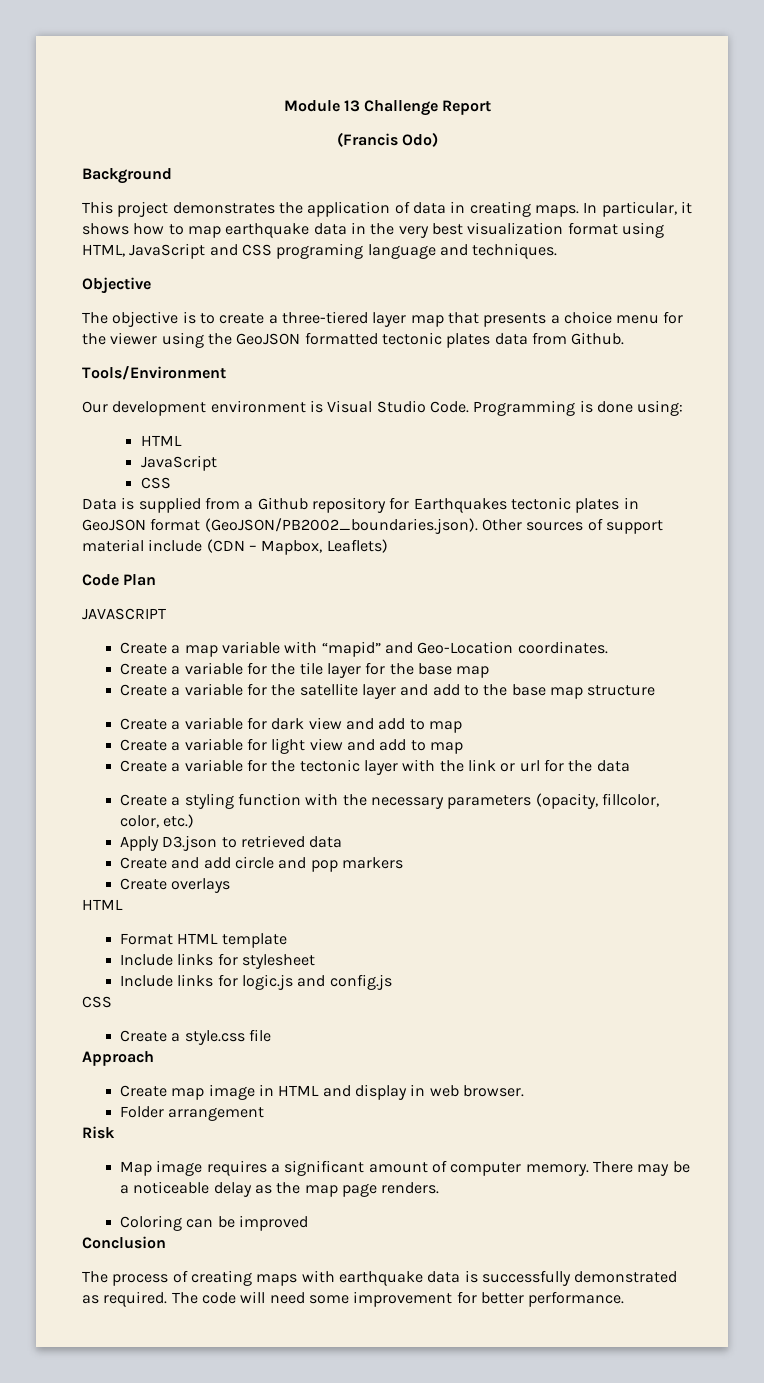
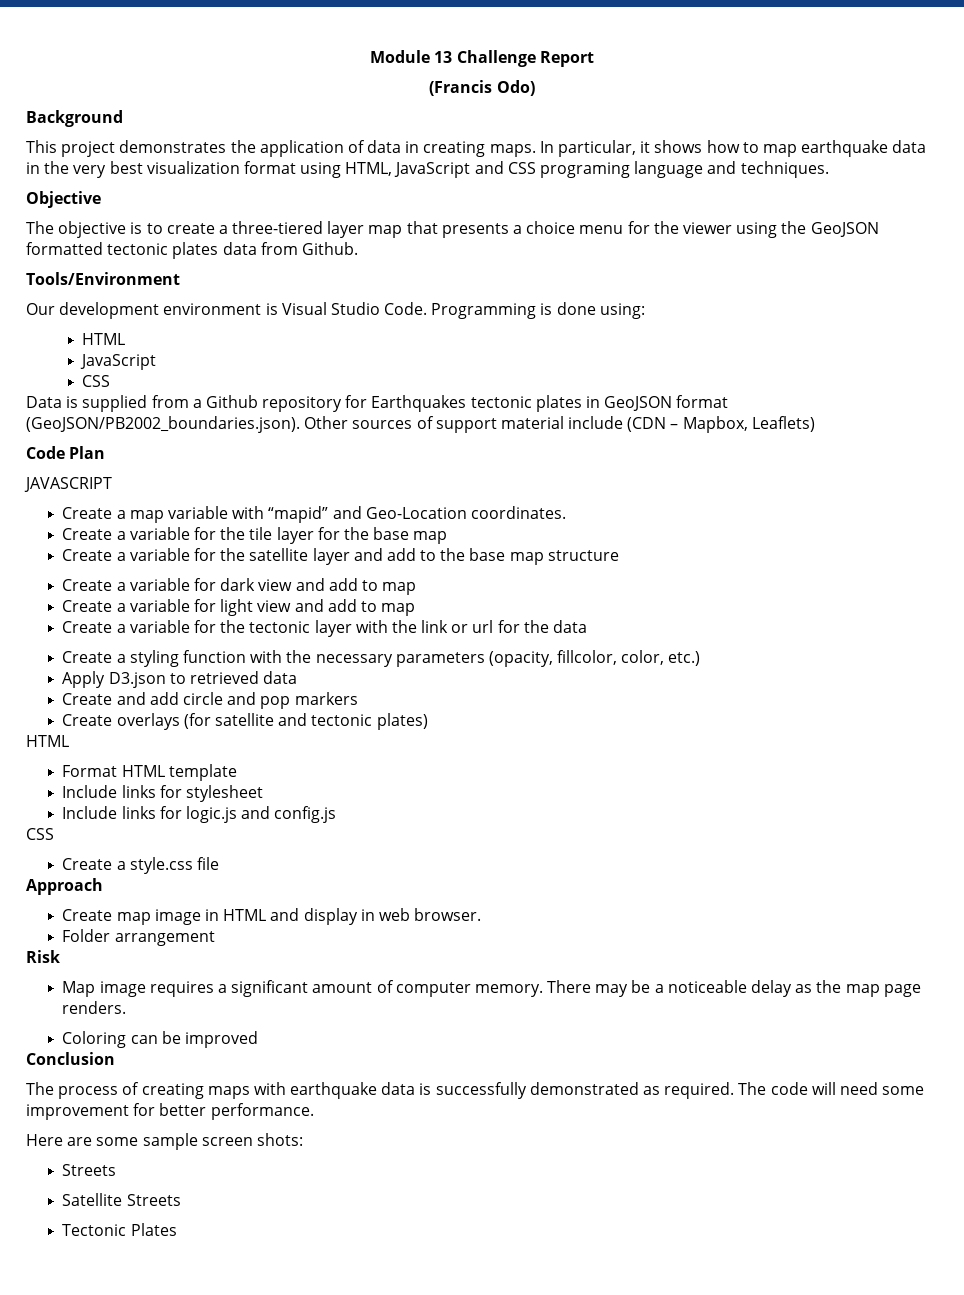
(231, 885) none -> [183,713,428,730] (for satellite and tectonic plates)
(625, 1299) none -> [26,1133,303,1150] [62,1164,117,1176] [62,1193,181,1206] [62,1223,177,1236] // Here are some sample screen shots: // Streets // Satellite Streets // Tectonic Plates

